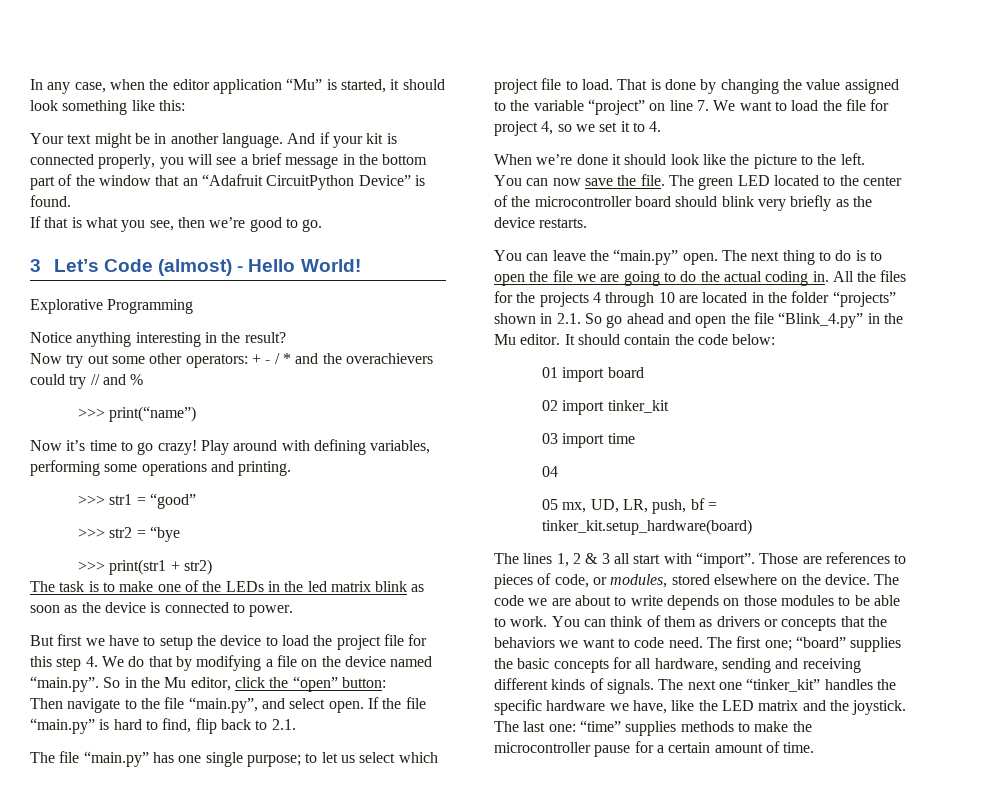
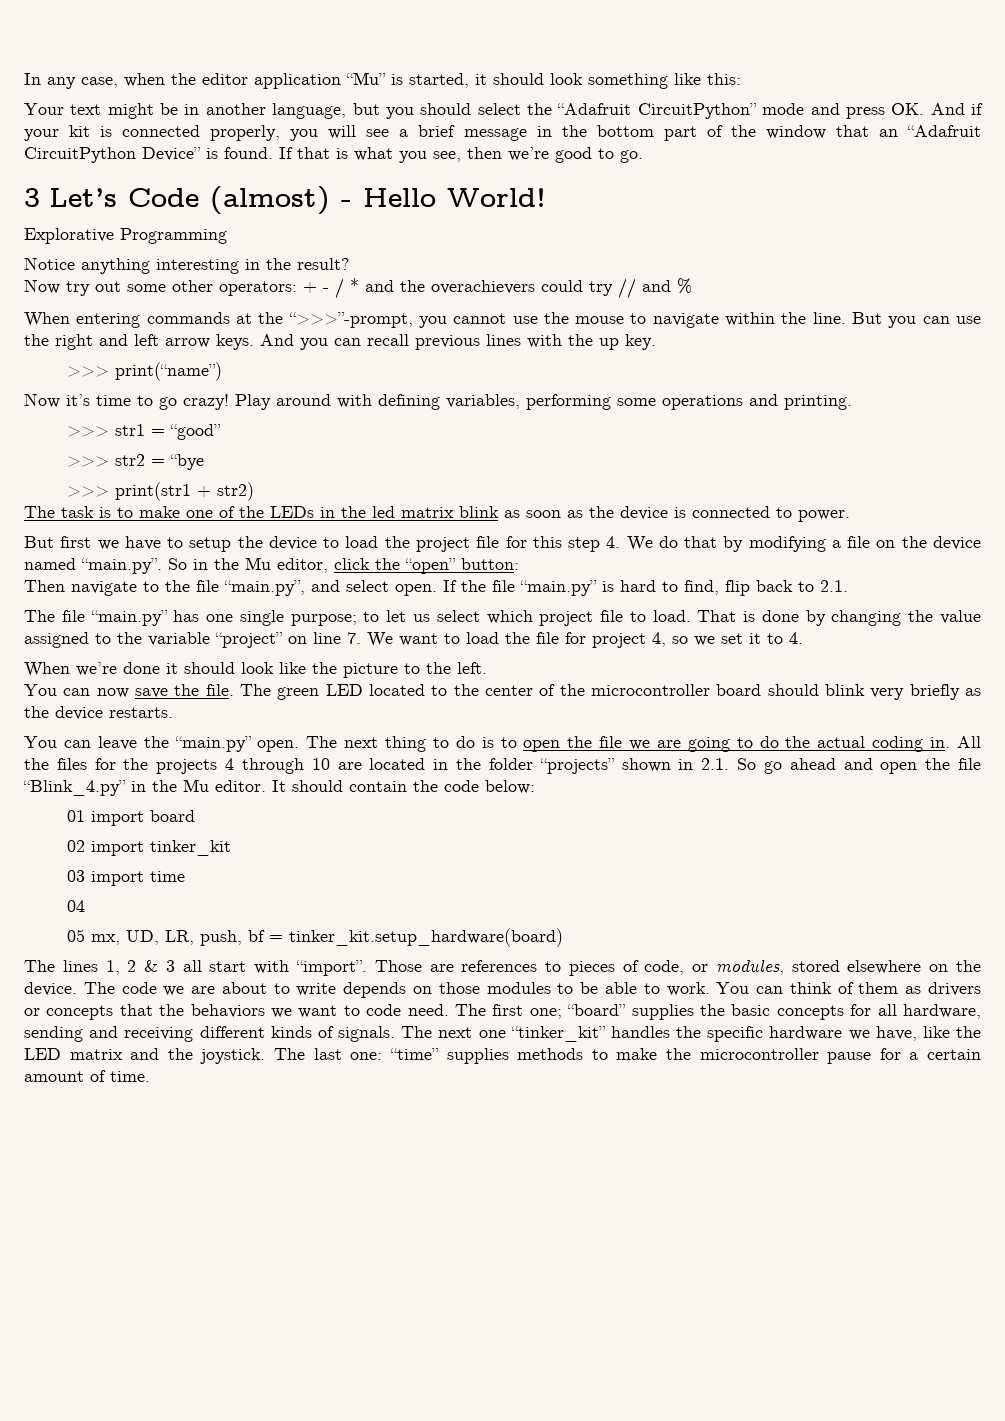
[221,133,283,148] language. -> [272,103,925,119] language, but you should select the “Adafruit CircuitPython” mode and press OK.
(71, 201) // -> (273, 153) none
(144, 379) none -> [24,312,981,328] [24,334,656,350] // When entering commands at the “>>>”-prompt, you cannot use the mouse to navigate within the line. But you can use the right and left arrow keys. And you can recall previous lines with the up key.

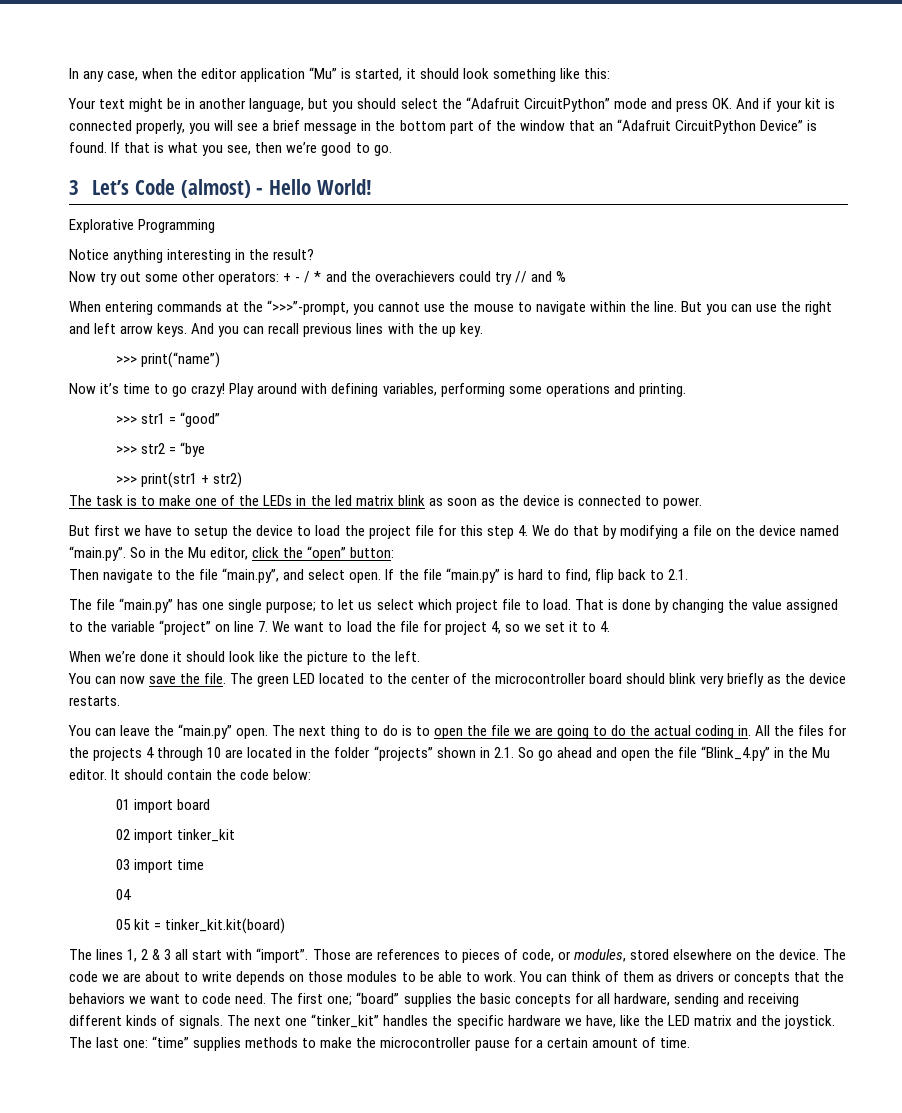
[90,928,563,947] mx, UD, LR, push, bf = tinker_kit.setup_hardware(board) -> [133,918,286,934] kit = tinker_kit.kit(board)

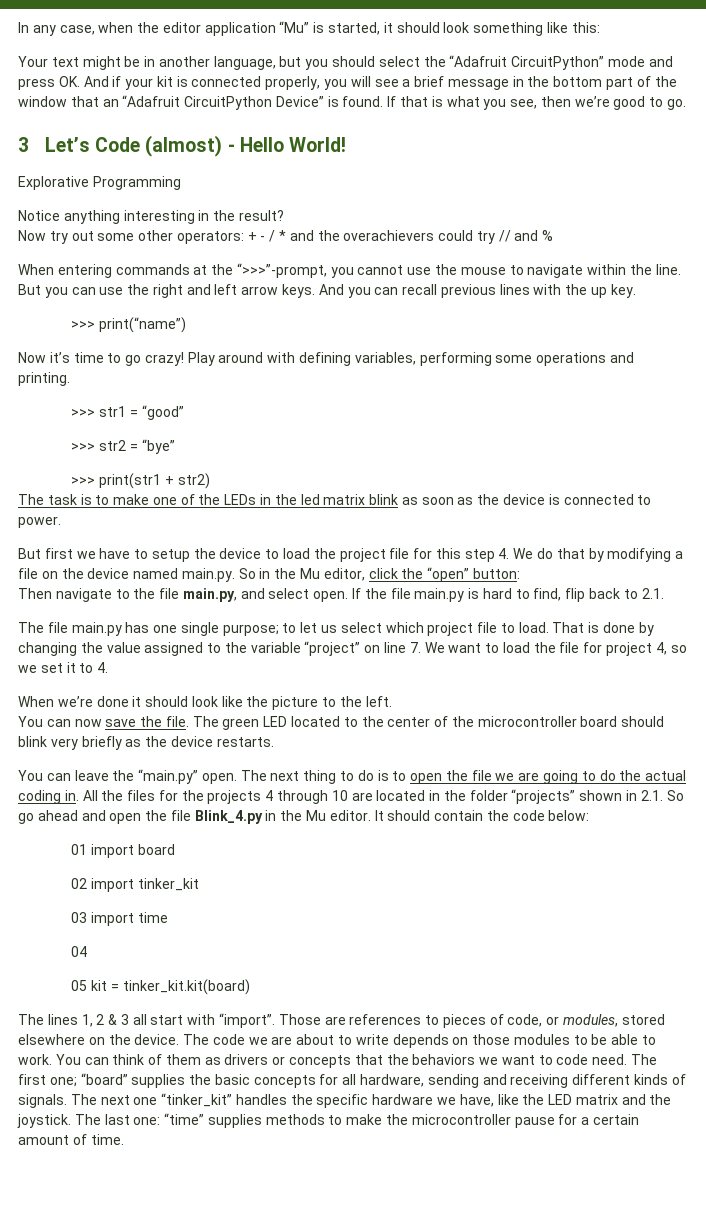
[180,442,206,457] “bye -> [141,439,175,454] “bye”
[69,546,126,561] “main.py”. -> [181,568,235,582] main.py.
[222,568,280,583] “main.py”, -> [182,588,237,602] main.py,
[445,568,500,583] “main.py” -> [414,588,465,602] main.py
[119,598,174,613] “main.py” -> [71,622,122,636] main.py
[701,746,771,761] “Blink_4.py” -> [194,810,263,824] Blink_4.py

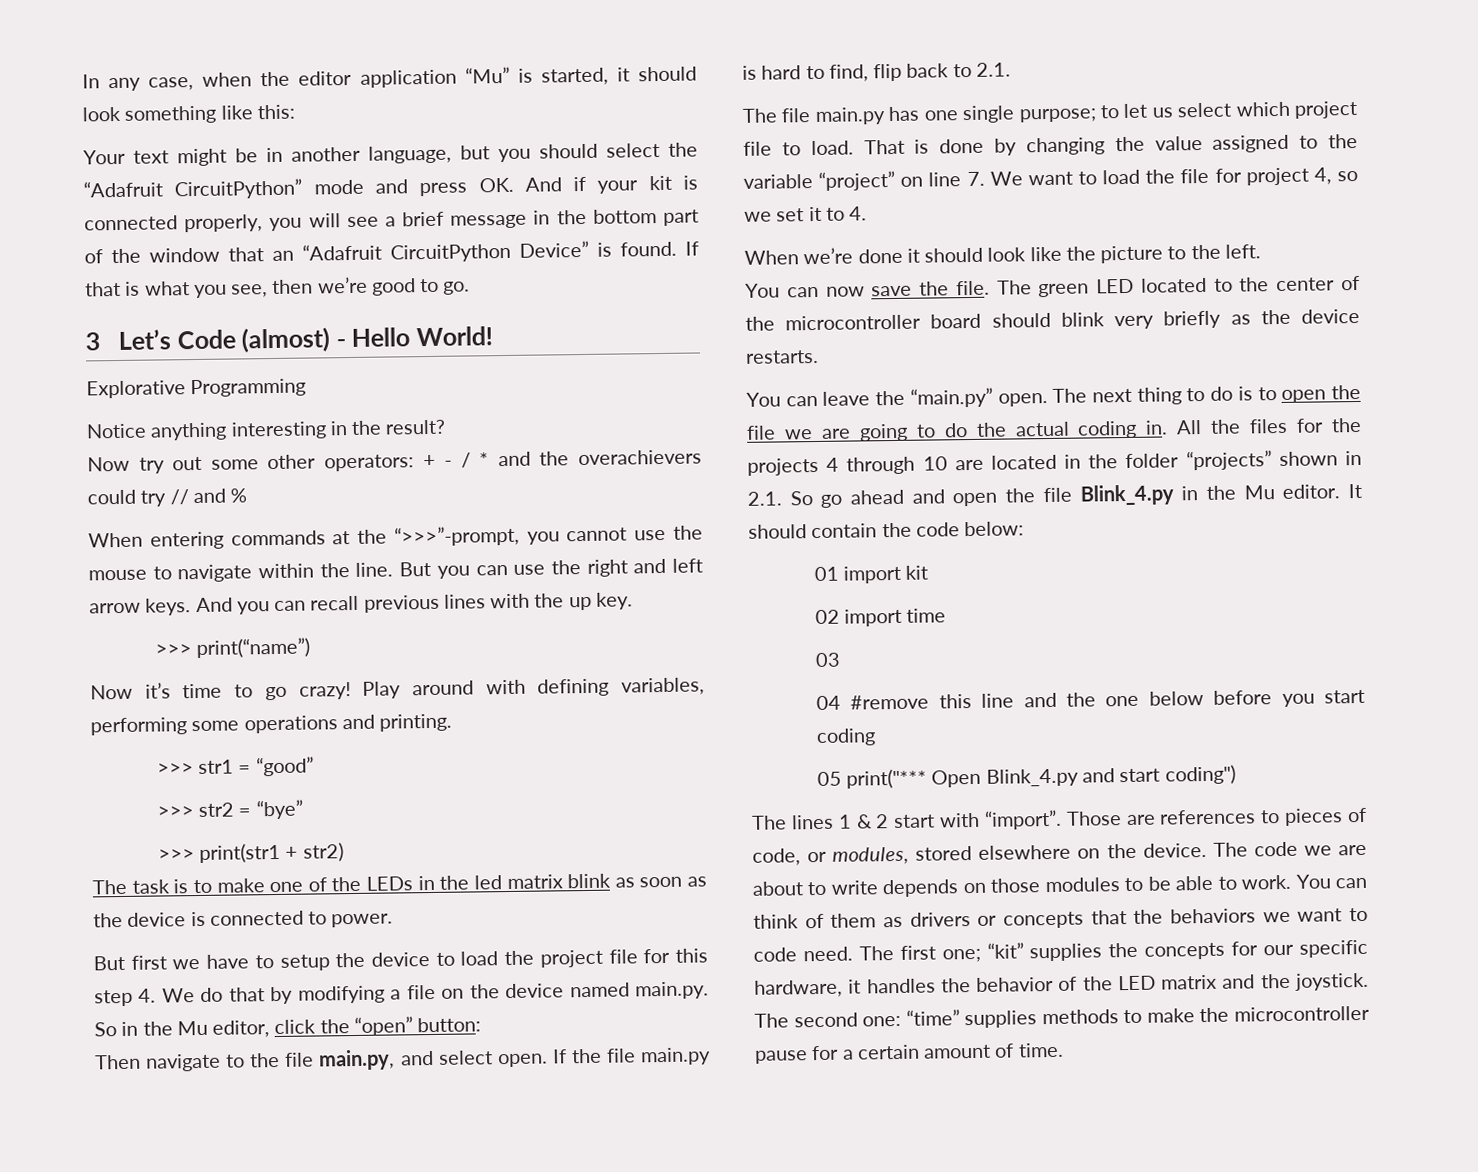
[137,844,175,855] board -> [905,565,929,580] kit
[137,878,199,891] tinker_kit -> [906,608,947,623] time
[91,912,168,926] import time -> (841, 660) none
[71,979,250,995] [18,1014,147,1027] // 05 kit = tinker_kit.kit(board) // The lines 1, 2 & 3 all -> [850,689,1365,710] [815,728,876,747] [816,764,1236,789] [751,814,890,830] #remove this line and the one below before you start coding // 05 print("*** Open Blink_4.py and start coding") // The lines 1 & 2
[80,1073,128,1085] “board” -> [986,942,1024,959] “kit”
[214,1074,250,1085] basic -> (1139, 950) none
[342,1074,686,1088] [18,1093,519,1108] all hardware, sending and receiving different kinds of signals. The next one “tinker_kit” handles the specific hardware we have, like -> [1263,939,1368,958] [754,976,1078,998] our specific hardware, it handles the behavior of
[104,1114,130,1125] last -> [793,1012,858,1028] second

